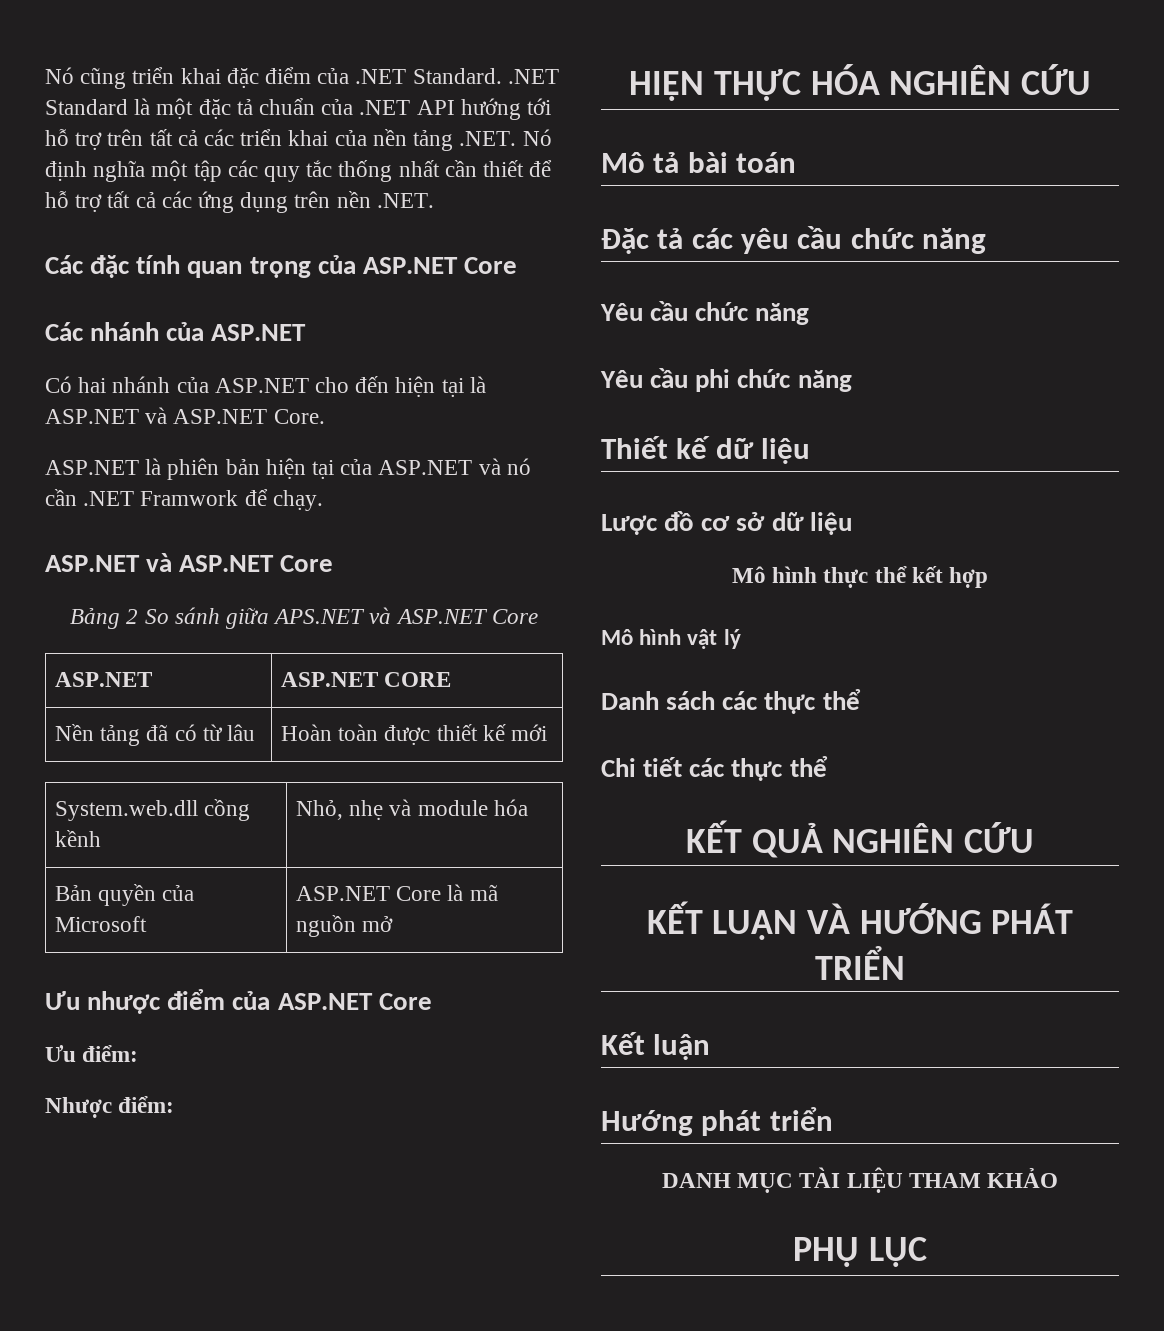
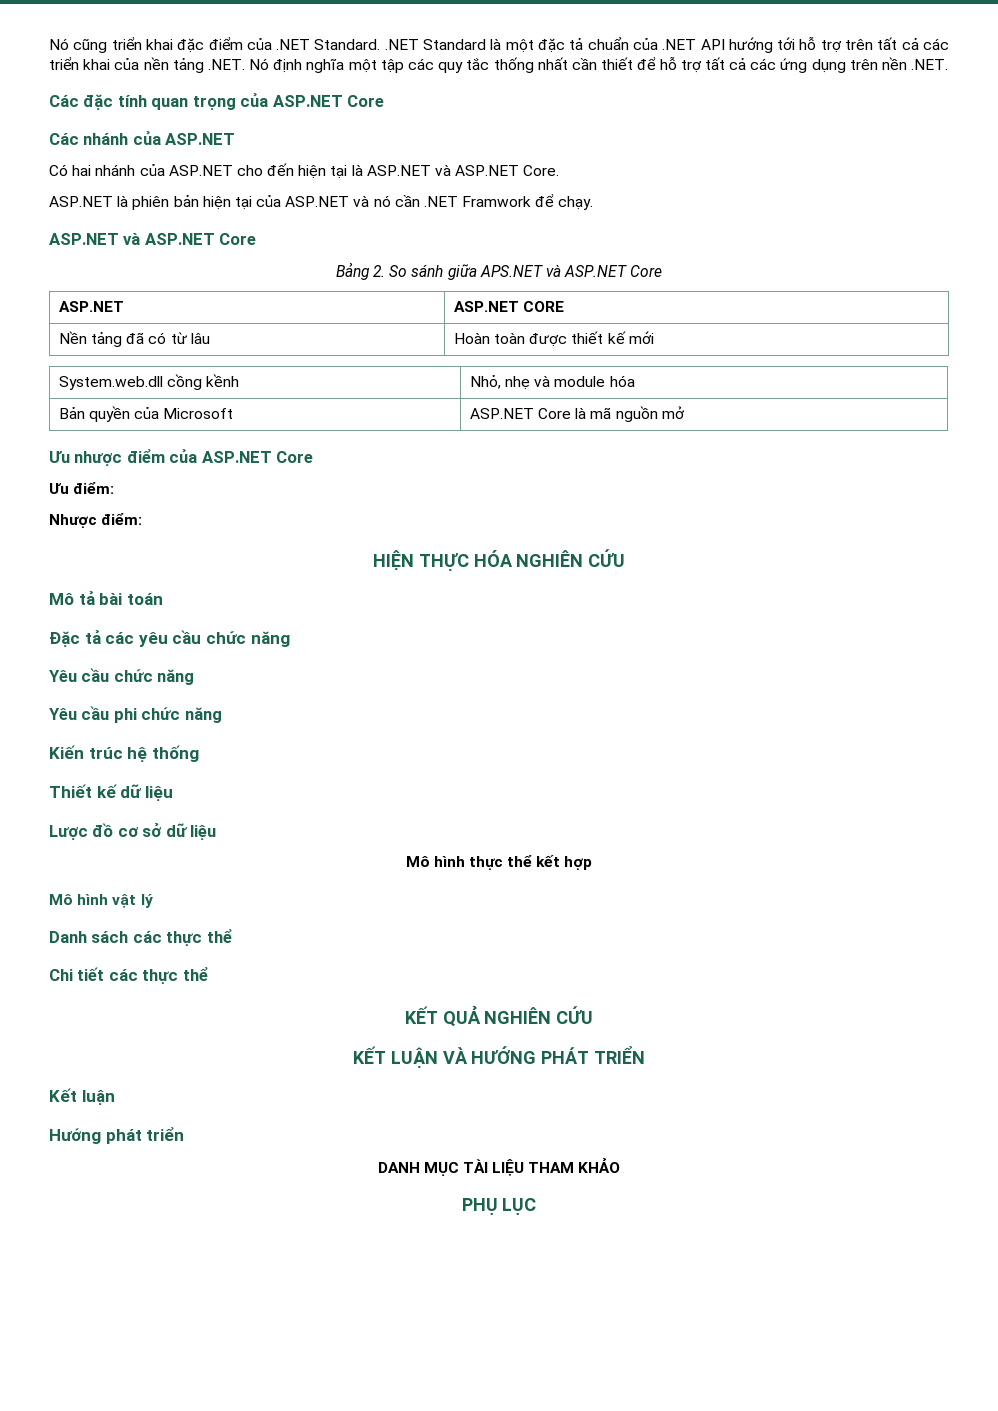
[126,609,139,624] 2 -> [372,265,385,277] 2.
(852, 381) none -> [49,745,199,762] // Kiến trúc hệ thống

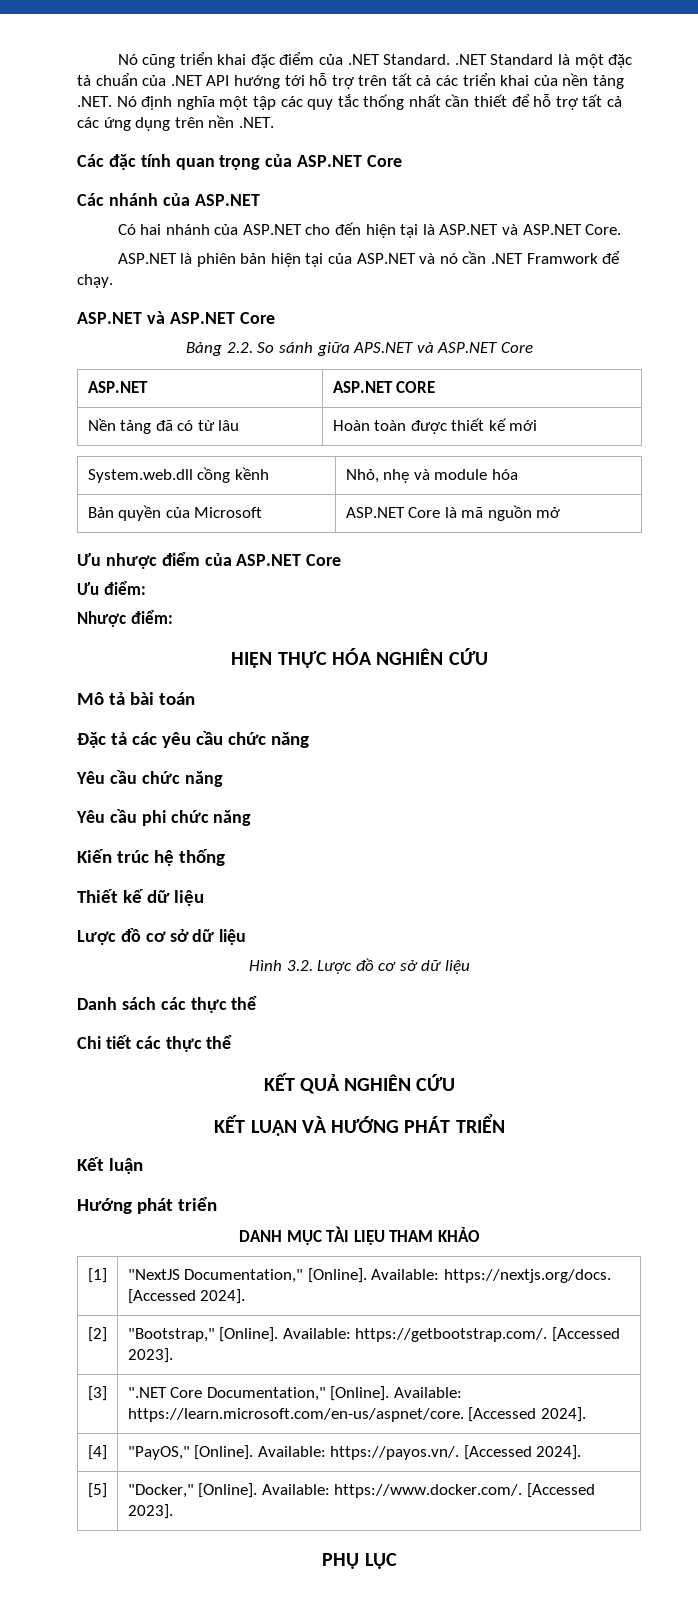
[372,265,385,277] 2. -> [226,342,253,353] 2.2.
[405,855,593,870] [49,894,153,908] Mô hình thực thể kết hợp // Mô hình vật lý -> [248,958,471,974] Hình 3.2. Lược đồ cơ sở dữ liệu
(621, 1165) none -> [87,1268,107,1283] [127,1268,611,1283] [127,1289,246,1304] [87,1327,107,1342] [127,1327,620,1342] [127,1348,173,1363] [87,1386,107,1401] [127,1386,462,1401] [127,1407,586,1422] [87,1445,107,1460] [127,1445,582,1460] [87,1483,107,1498] [127,1483,595,1498] [127,1504,173,1519] // [1] | "NextJS Documentation," [Online]. Available: https://nextjs.org/docs. [Accessed 2024]. // [2] | "Bootstrap," [Online]. Available: https://getbootstrap.com/. [Accessed 2023]. // [3] | ".NET Core Documentation," [Online]. Available: https://learn.microsoft.com/en-us/aspnet/core. [Accessed 2024]. // [4] | "PayOS," [Online]. Available: https://payos.vn/. [Accessed 2024]. // [5] | "Docker," [Online]. Available: https://www.docker.com/. [Accessed 2023].

